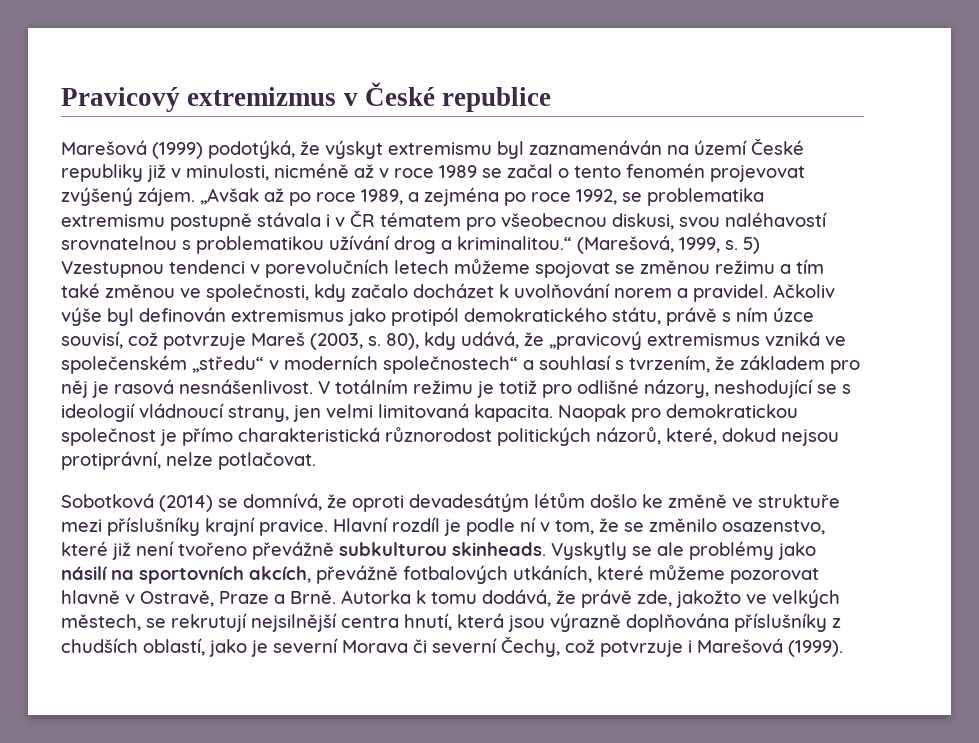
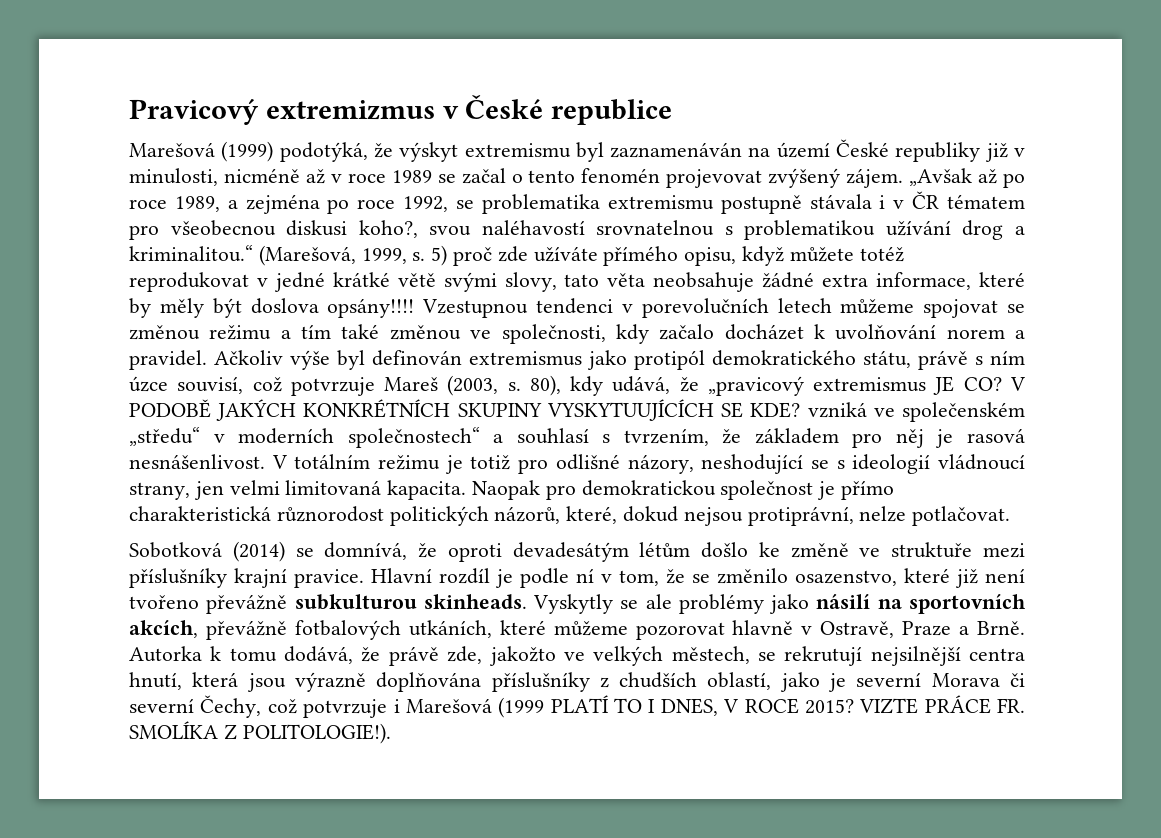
[612,213,674,230] diskusi, -> [286,220,418,238] diskusi koho?,
(760, 245) none -> [453,246,904,266] [129,272,1025,292] [129,298,415,318] proč zde užíváte přímého opisu, když můžete totéž reprodukovat v jedné krátké větě svými slovy, tato věta neobsahuje žádné extra informace, které by měly být doslova opsány!!!!
(760, 339) none -> [933,376,1025,395] [129,399,801,421] JE CO? V PODOBĚ JAKÝCH KONKRÉTNÍCH SKUPINY VYSKYTUUJÍCÍCH SE KDE?
[788,640,843,657] (1999). -> [498,695,1025,718] [129,721,391,744] (1999 PLATÍ TO I DNES, V ROCE 2015? VIZTE PRÁCE FR. SMOLÍKA Z POLITOLOGIE!).

